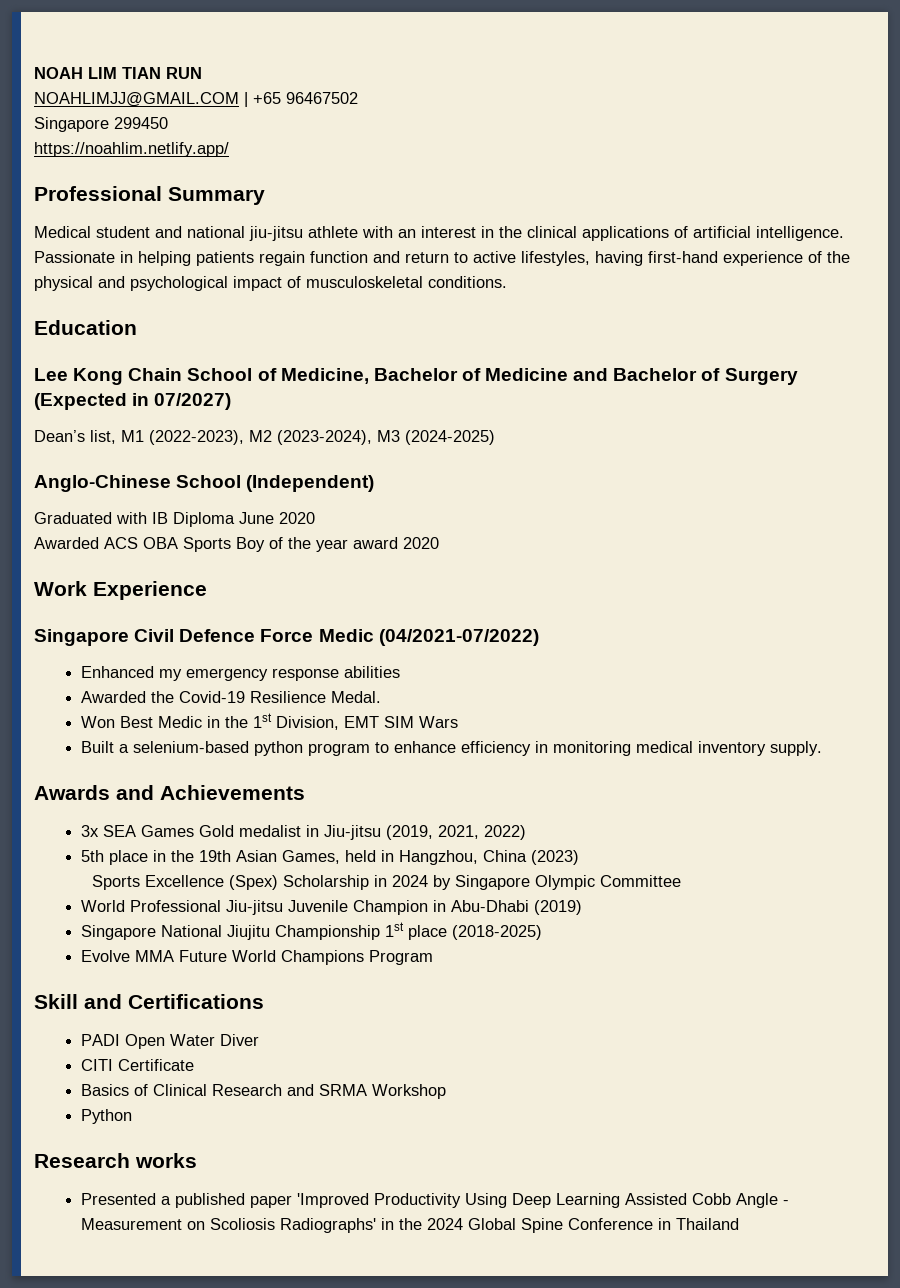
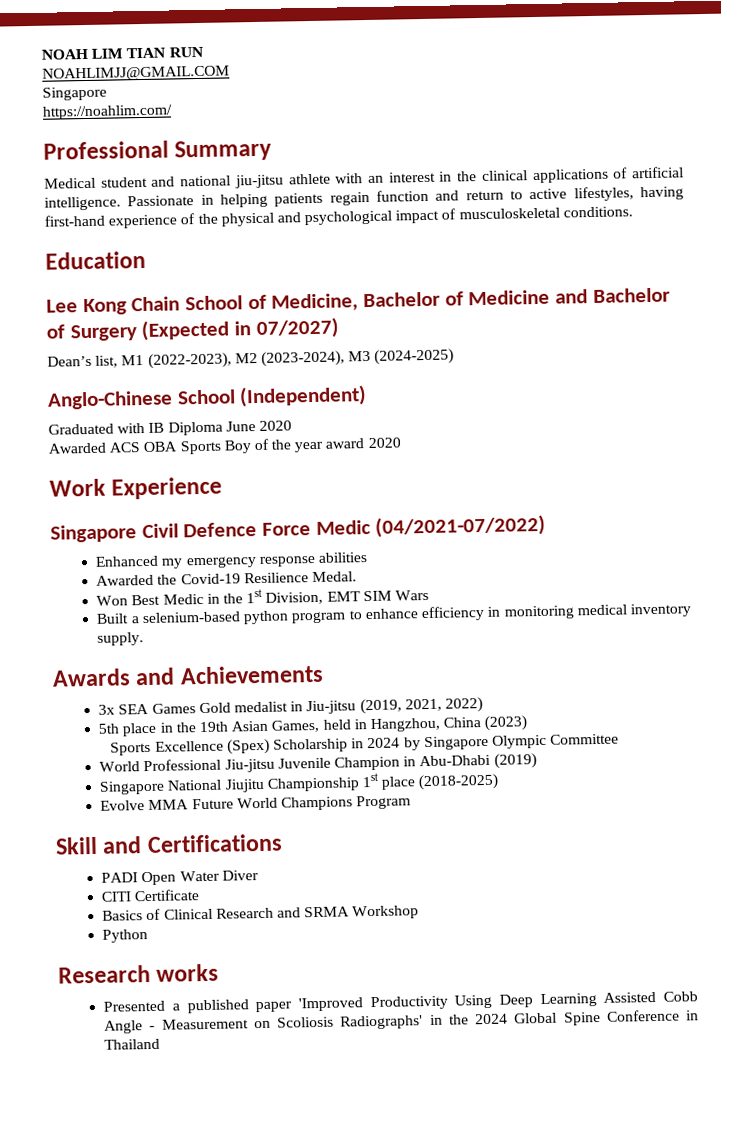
[244,92,358,107] [34,117,168,132] [34,142,229,157] | +65 96467502 // Singapore 299450 // https://noahlim.netlify.app/ -> [42,86,107,101] [42,104,173,120] // Singapore // https://noahlim.com/

